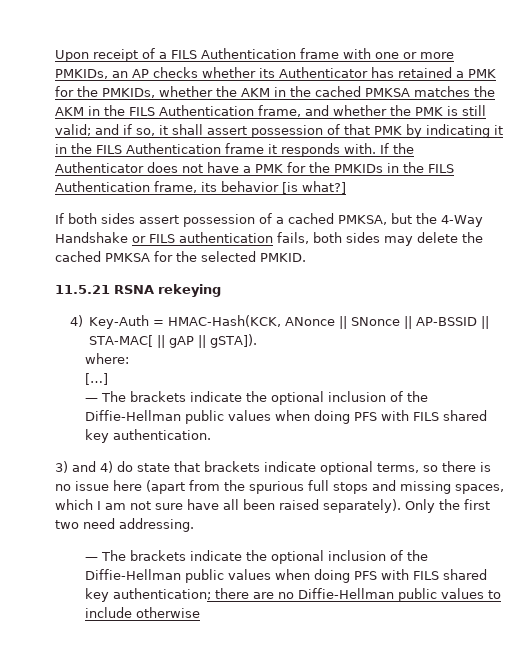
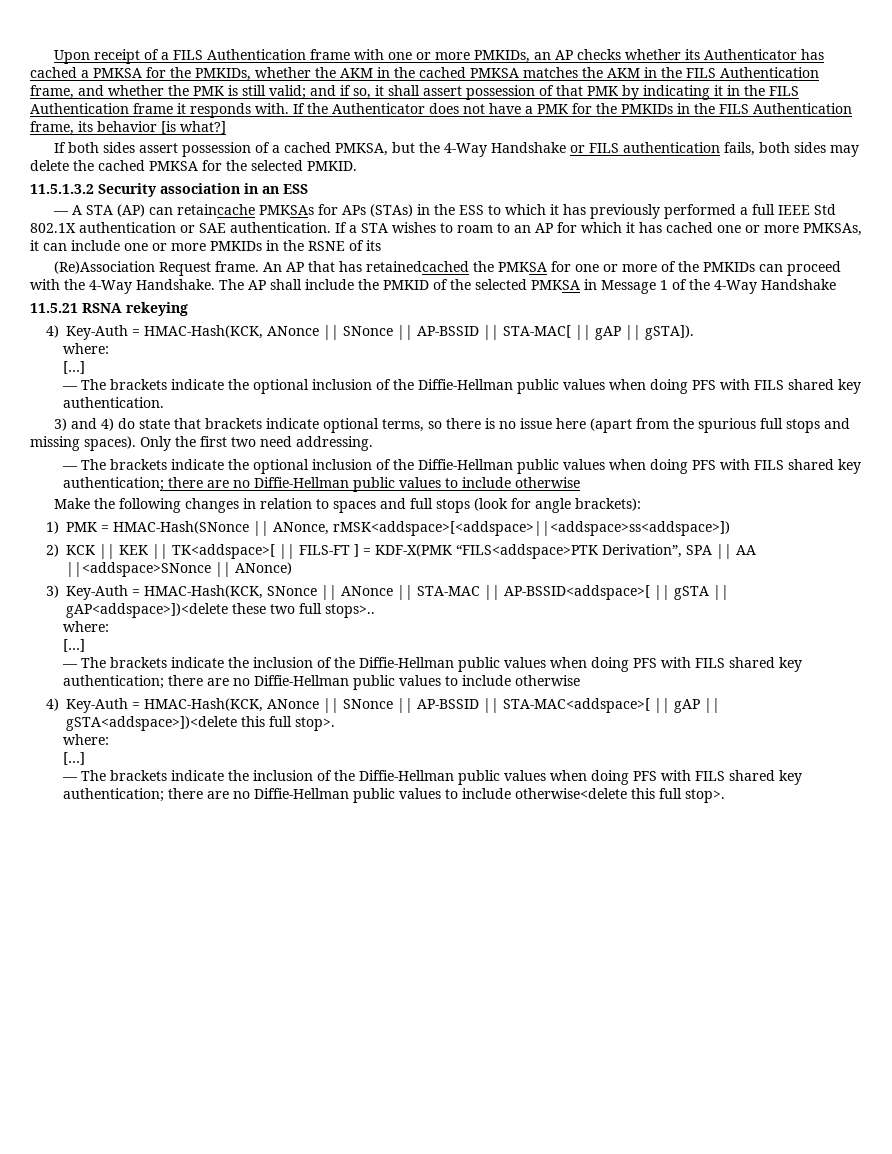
[398,67,496,78] retained a PMK -> [30,67,142,78] cached a PMKSA
(306, 257) none -> [30,183,308,197] [52,204,836,219] [30,222,862,236] [30,240,381,251] [53,261,841,276] [30,279,836,294] // 11.5.1.3.2 Security association in an ESS // — A STA (AP) can retaincache PMKSAs for APs (STAs) in the ESS to which it has previously performed a full IEEE Std 802.1X authentication or SAE authentication. If a STA wishes to roam to an AP for which it has cached one or more PMKSAs, it can include one or more PMKIDs in the RSNE of its // (Re)Association Request frame. An AP that has retainedcached the PMKSA for one or more of the PMKIDs can proceed with the 4-Way Handshake. The AP shall include the PMKID of the selected PMKSA in Message 1 of the 4-Way Handshake
[455,484,504,494] [55,499,401,513] spaces, which I am not sure have all been raised separately). -> [84,436,136,451] spaces).
(200, 612) none -> [53,498,641,513] [46,521,731,536] [46,544,757,559] [66,562,293,577] [46,585,730,600] [66,603,376,618] [62,621,109,632] [62,639,85,652] [61,657,802,672] [62,675,580,690] [46,698,721,713] [66,716,336,731] [62,734,109,745] [62,752,85,765] [61,770,802,785] [62,788,725,803] // Make the following changes in relation to spaces and full stops (look for angle brackets): // 1) PMK = HMAC-Hash(SNonce || ANonce, rMSK<addspace>[<addspace>||<addspace>ss<addspace>]) // 2) KCK || KEK || TK<addspace>[ || FILS-FT ] = KDF-X(PMK “FILS<addspace>PTK Derivation”, SPA || AA ||<addspace>SNonce || ANonce) // 3) Key-Auth = HMAC-Hash(KCK, SNonce || ANonce || STA-MAC || AP-BSSID<addspace>[ || gSTA || gAP<addspace>])<delete these two full stops>.. // where: // […] // — The brackets indicate the inclusion of the Diffie-Hellman public values when doing PFS with FILS shared key authentication; there are no Diffie-Hellman public values to include otherwise // 4) Key-Auth = HMAC-Hash(KCK, ANonce || SNonce || AP-BSSID || STA-MAC<addspace>[ || gAP || gSTA<addspace>])<delete this full stop>. // where: // […] // — The brackets indicate the inclusion of the Diffie-Hellman public values when doing PFS with FILS shared key authentication; there are no Diffie-Hellman public values to include otherwise<delete this full stop>.

